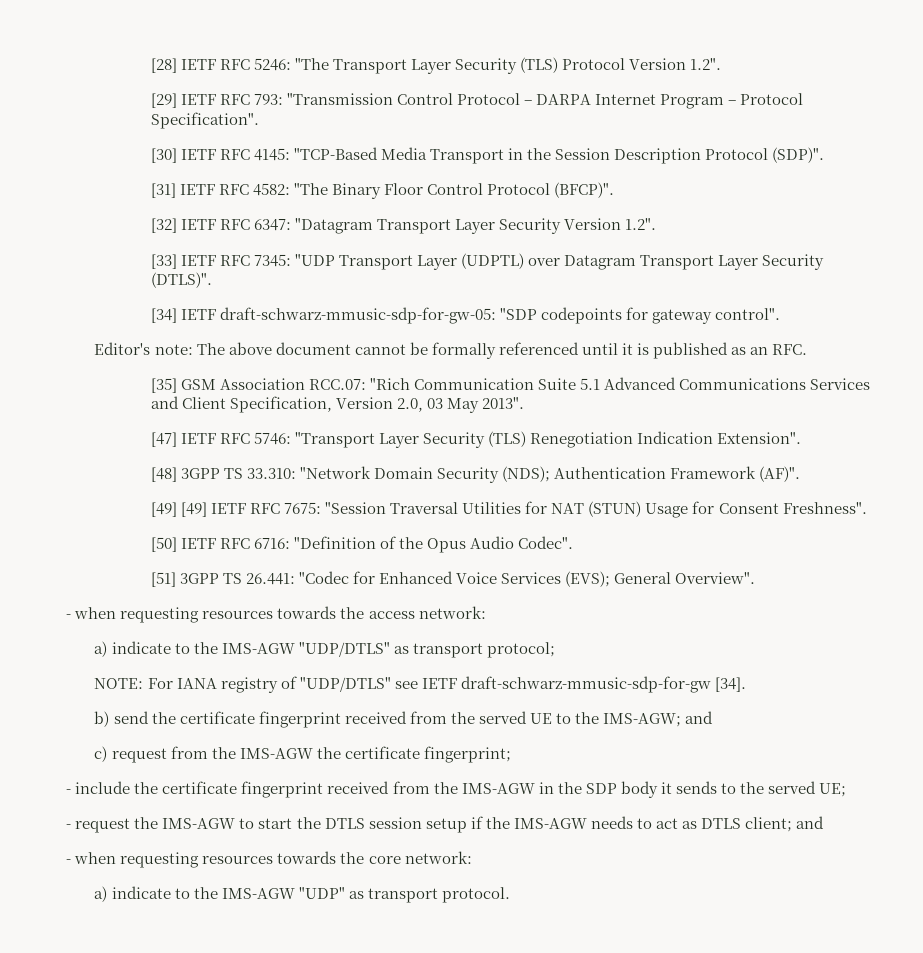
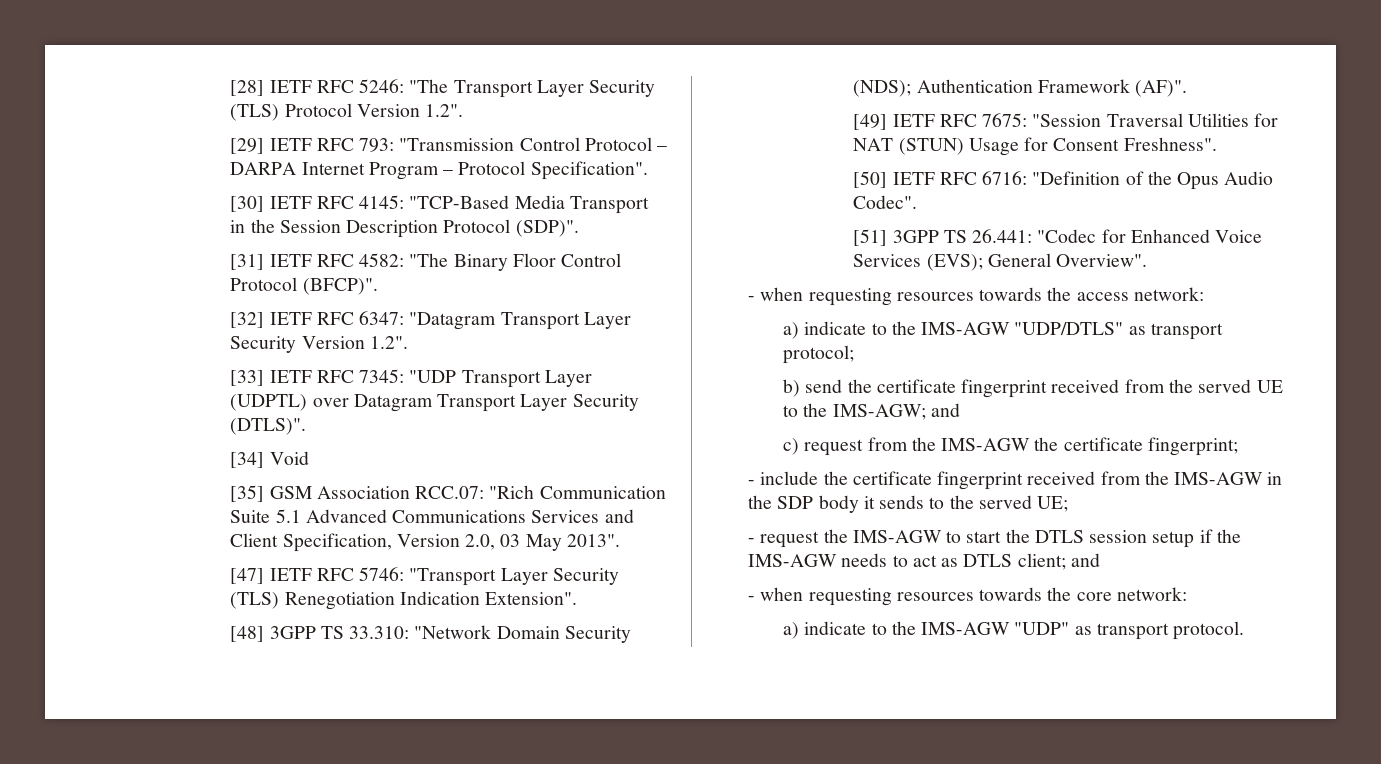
[180,307,781,324] [94,342,808,359] IETF draft-schwarz-mmusic-sdp-for-gw-05: "SDP codepoints for gateway control". // Editor's note: The above document cannot be formally referenced until it is published as an RFC. -> [269,451,309,465] Void
[180,502,207,517] [49] -> (888, 122) none
[94,676,746,693] // NOTE: For IANA registry of "UDP/DTLS" see IETF draft-schwarz-mmusic-sdp-for-gw [34]. -> (855, 354) none

